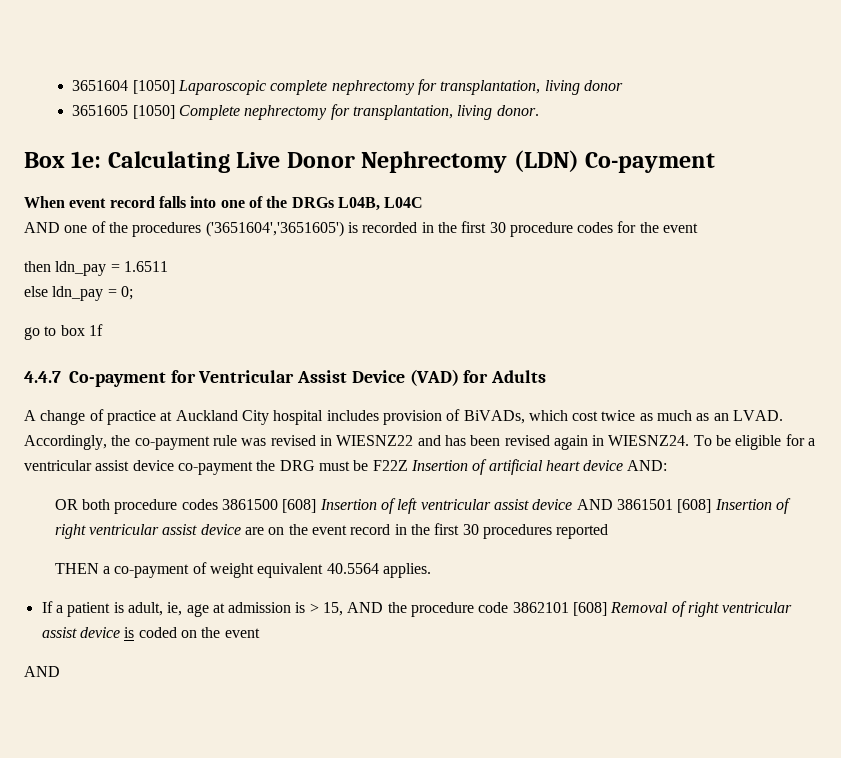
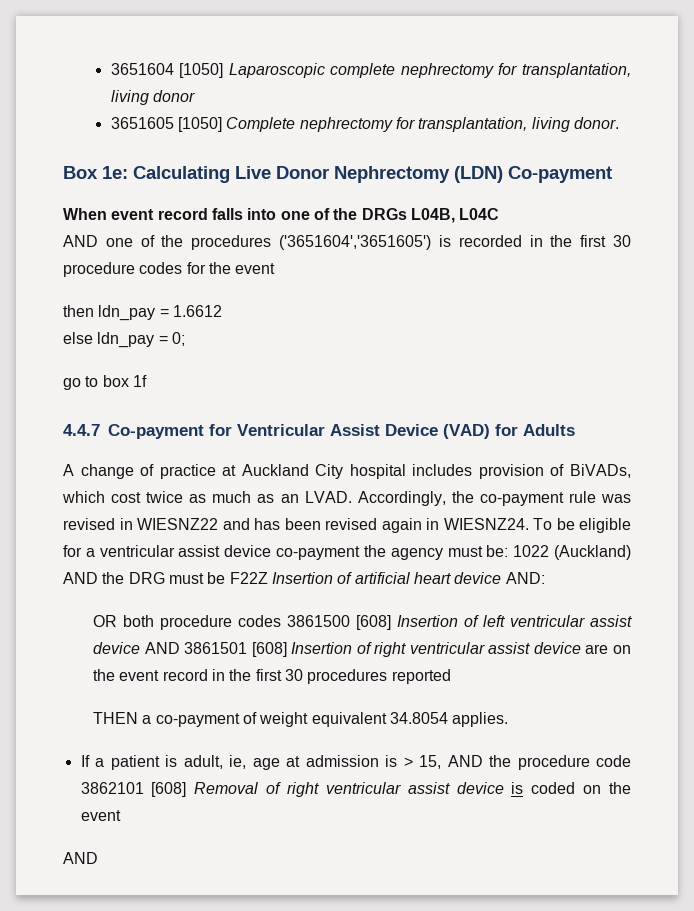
[123,261,168,272] 1.6511 -> [172,305,222,317] 1.6612
(276, 465) none -> [390,545,631,560] [63,572,125,584] agency must be: 1022 (Auckland) AND the
[326,563,379,574] 40.5564 -> [390,712,449,724] 34.8054

